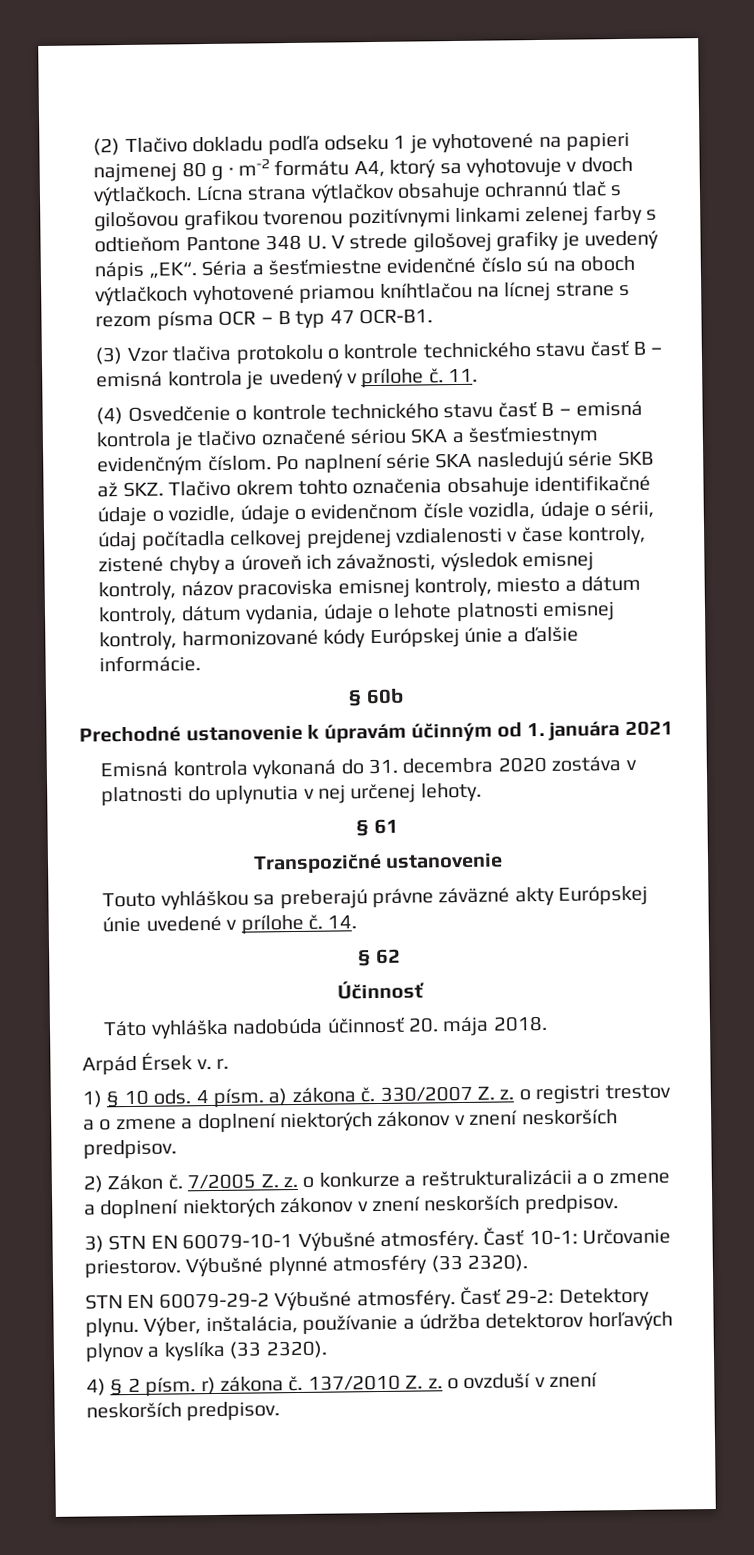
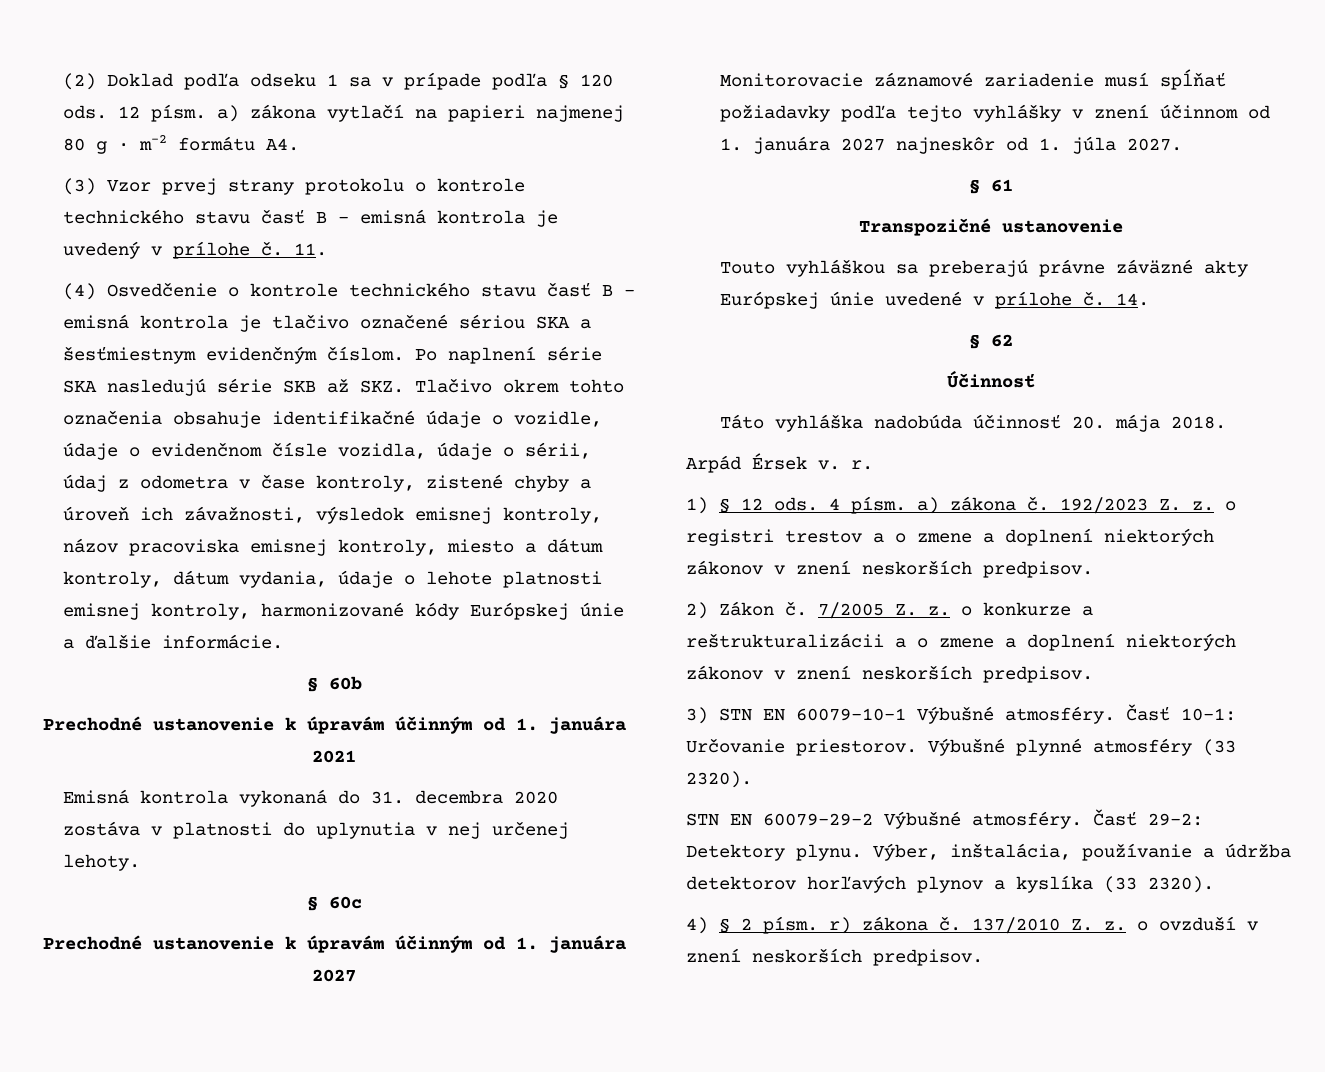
[124,136,264,153] Tlačivo dokladu -> [107,73,174,87] Doklad
[409,133,535,154] je vyhotovené -> [349,72,614,90] [63,104,405,122] sa v prípade podľa § 120 ods. 12 písm. a) zákona vytlačí
[353,156,633,179] [93,181,623,207] [94,204,658,232] [94,230,659,253] [94,255,635,282] [95,281,631,307] [95,308,434,331] A4, ktorý sa vyhotovuje v dvoch výtlačkoch. Lícna strana výtlačkov obsahuje ochrannú tlač s gilošovou grafikou tvorenou pozitívnymi linkami zelenej farby s odtieňom Pantone 348 U. V strede gilošovej grafiky je uvedený nápis „EK“. Séria a šesťmiestne evidenčné číslo sú na oboch výtlačkoch vyhotovené priamou kníhtlačou na lícnej strane s rezom písma OCR – B typ 47 OCR-B1. -> [266,138,300,151] A4.
[172,345,232,362] tlačiva -> [162,178,295,195] prvej strany
[141,527,503,551] počítadla celkovej prejdenej vzdialenosti -> [118,475,229,489] z odometra
(482, 792) none -> [306,896,362,911] [42,935,626,953] [312,969,356,982] [720,69,1227,90] [720,104,1271,122] [720,136,1183,154] // § 60c // Prechodné ustanovenie k úpravám účinným od 1. januára 2027 // Monitorovacie záznamové zariadenie musí spĺňať požiadavky podľa tejto vyhlášky v znení účinnom od 1. januára 2027 najneskôr od 1. júla 2027.
[123,1089,149,1106] 10 -> [741,498,763,510] 12
[379,1085,473,1102] 330/2007 -> [1060,497,1148,514] 192/2023

